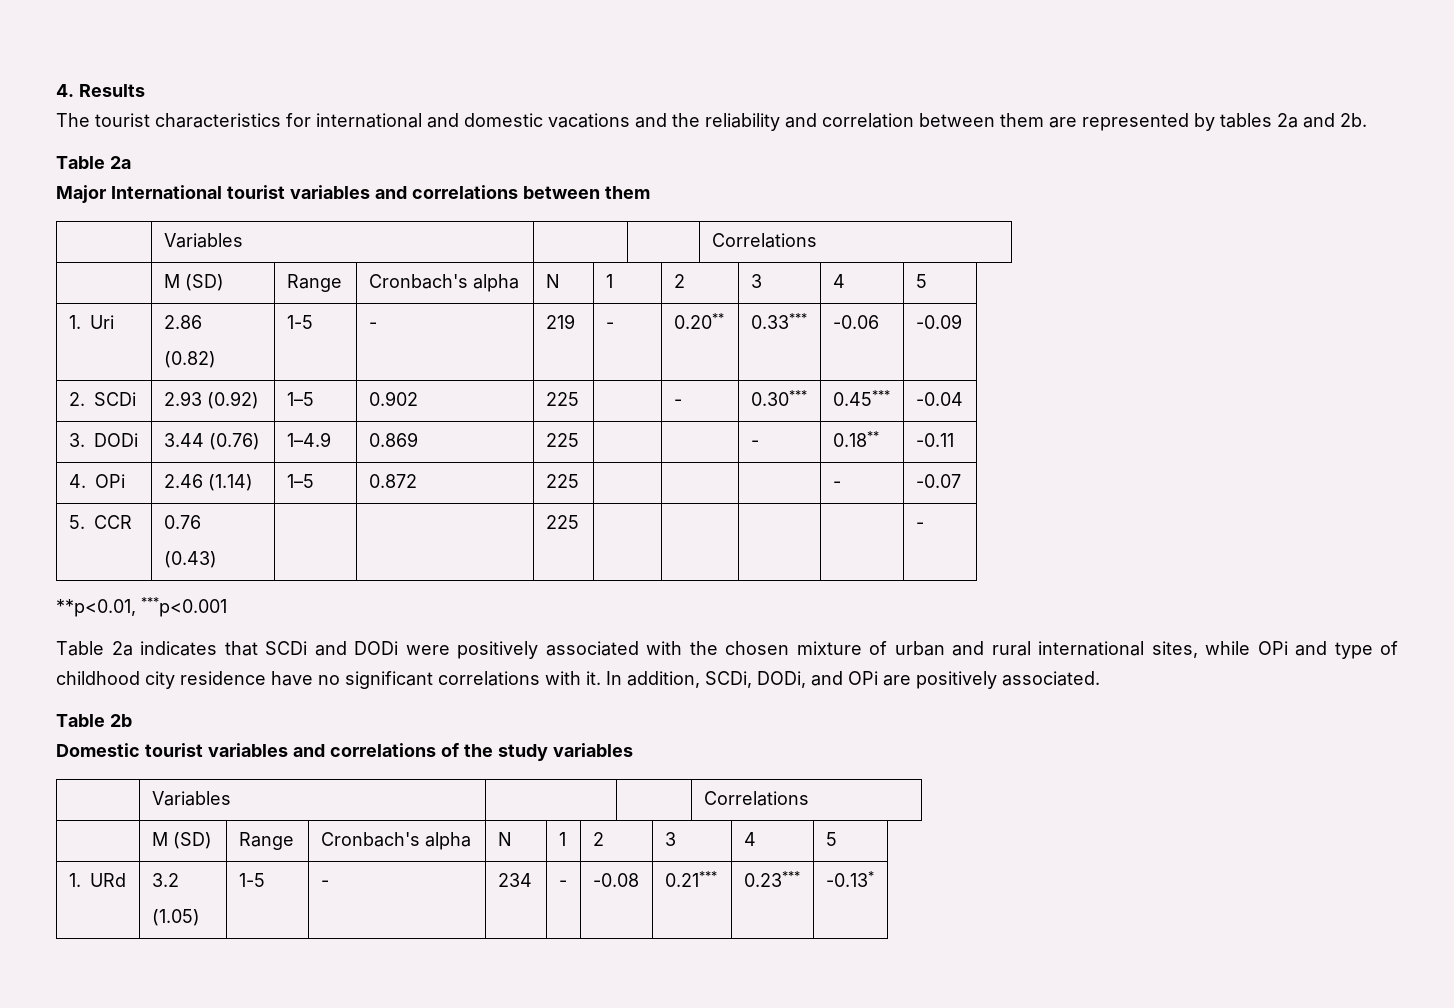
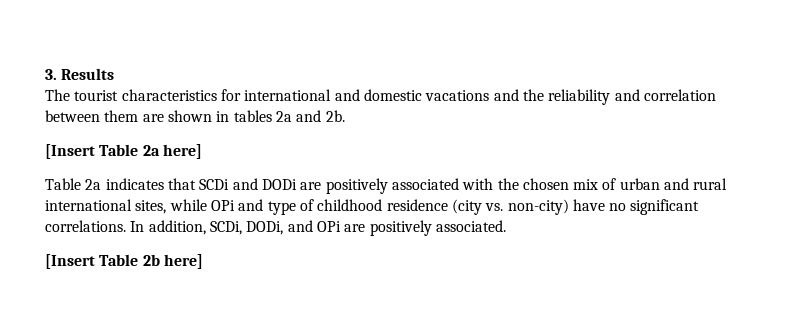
[56,84,74,97] 4. -> [45,69,57,80] 3.
[1082,113,1215,131] represented by -> [167,110,230,122] shown in
[56,156,131,169] [56,185,650,203] [163,233,243,248] [711,233,817,248] [163,274,224,291] [286,274,342,292] [368,274,519,292] [545,274,560,288] [605,274,613,288] [673,274,685,288] [750,274,762,288] [832,274,845,288] [915,274,927,288] [68,315,114,329] [163,315,202,329] [163,351,216,368] [286,315,313,329] [368,322,377,329] [545,314,575,329] [605,322,614,329] [673,313,724,329] [750,313,807,329] [832,315,879,329] [915,314,962,329] [68,392,136,406] [163,391,259,409] [286,392,314,406] [368,391,418,406] [545,392,579,406] [673,399,682,406] [750,390,807,406] [832,390,890,406] [915,392,963,406] [68,433,138,447] [163,433,260,450] [286,432,331,447] [368,432,418,447] [545,433,579,447] [750,440,759,447] [832,431,879,447] [915,433,954,447] [68,474,125,488] [163,474,253,491] [286,474,314,488] [368,474,417,488] [545,474,579,488] [832,481,841,488] [915,474,961,488] [68,515,132,529] [163,515,201,529] [163,551,217,568] [545,515,579,529] [915,522,924,529] [56,597,227,617] Table 2a // Major International tourist variables and correlations between them // | Variables | | | Correlations // | M (SD) | Range | Cronbach's alpha | N | 1 | 2 | 3 | 4 | 5 // 1. Uri | 2.86 // (0.82) | 1-5 | - | 219 | - | 0.20** | 0.33*** | -0.06 | -0.09 // 2. SCDi | 2.93 (0.92) | 1–5 | 0.902 | 225 | | - | 0.30*** | 0.45*** | -0.04 // 3. DODi | 3.44 (0.76) | 1–4.9 | 0.869 | 225 | | | - | 0.18** | -0.11 // 4. OPi | 2.46 (1.14) | 1–5 | 0.872 | 225 | | | | - | -0.07 // 5. CCR | 0.76 // (0.43) | | | 225 | | | | | - // **p<0.01, ***p<0.001 -> [45,144,202,159] [Insert Table 2a here]
[405,645,450,655] were -> [300,182,322,190] are
[796,641,862,655] mixture -> [573,179,599,190] mix
[145,671,601,689] city residence have no significant correlations with it. -> [386,199,700,215] [45,220,126,232] residence (city vs. non-city) have no significant correlations.
(1100, 678) none -> [45,254,95,269] [Insert
[56,743,633,761] [151,791,231,806] [703,791,809,806] [151,832,212,849] [238,832,294,850] [320,832,471,850] [497,832,512,846] [558,832,566,846] [592,832,604,846] [664,832,676,846] [743,832,756,846] [825,832,837,846] [68,873,126,887] [151,873,179,887] [151,909,200,926] [238,873,265,887] [320,880,329,887] [497,873,532,887] [558,880,567,887] [592,873,639,887] [664,871,717,887] [743,871,800,887] [825,871,874,887] // Domestic tourist variables and correlations of the study variables // | Variables | | | Correlations // | M (SD) | Range | Cronbach's alpha | N | 1 | 2 | 3 | 4 | 5 // 1. URd | 3.2 // (1.05) | 1-5 | - | 234 | - | -0.08 | 0.21*** | 0.23*** | -0.13* -> [163,254,203,269] here]

